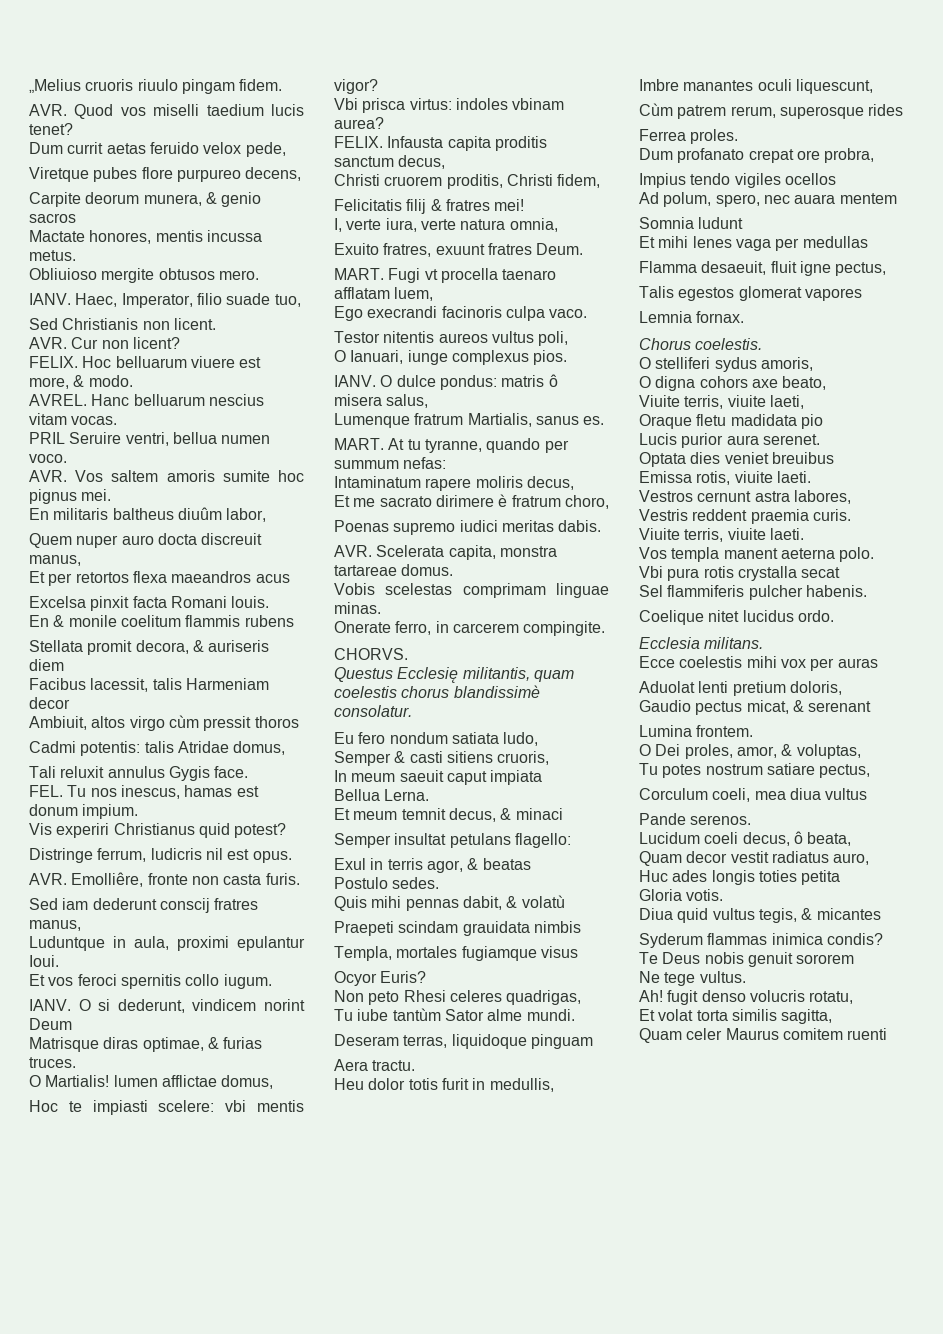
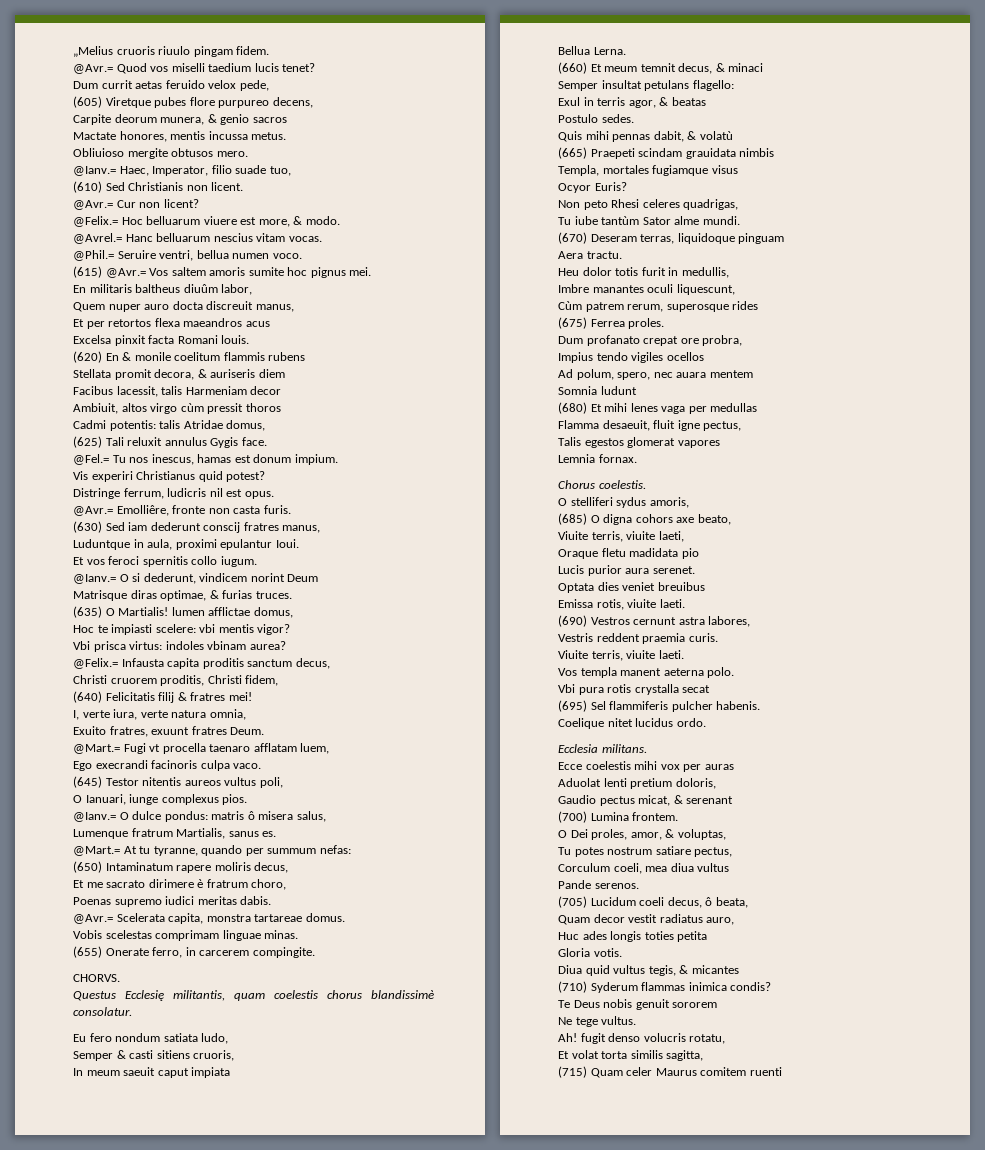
[29,104,67,116] AVR. -> [73,64,113,74] @Avr.=
(286, 149) none -> [73,96,102,108] (605)
[29,293,71,305] IANV. -> [73,166,116,176] @Ianv.=
(301, 300) none -> [73,181,102,193] (610)
[29,337,67,349] AVR. -> [73,200,113,210] @Avr.=
[29,356,78,368] FELIX. -> [73,216,118,227] @Felix.=
[29,394,87,406] AVREL. -> [73,233,122,244] @Avrel.=
[29,432,65,444] PRIL -> [73,250,114,261] @Phil.=
[29,470,67,482] AVR. -> [73,266,146,278] (615) @Avr.=
(270, 602) none -> [73,351,102,363] (620)
(286, 748) none -> [73,436,102,448] (625)
[29,785,63,797] FEL. -> [73,454,109,465] @Fel.=
[29,873,67,885] AVR. -> [73,506,113,516] @Avr.=
(300, 879) none -> [73,521,102,533] (630)
[29,999,71,1011] IANV. -> [73,574,116,584] @Ianv.=
(76, 1062) none -> [73,606,102,618] (635)
[334,136,383,148] FELIX. -> [73,658,118,669] @Felix.=
(601, 181) none -> [73,691,102,703] (640)
[334,268,384,280] MART. -> [73,744,120,754] @Mart.=
(588, 313) none -> [73,776,102,788] (645)
[334,375,376,387] IANV. -> [73,812,116,822] @Ianv.=
[334,438,384,450] MART. -> [73,846,120,856] @Mart.=
(447, 463) none -> [73,861,102,873] (650)
[334,545,372,557] AVR. -> [73,914,113,924] @Avr.=
(381, 608) none -> [73,946,102,958] (655)
(430, 795) none -> [558,62,587,74] (660)
(565, 901) none -> [558,147,587,159] (665)
(575, 1015) none -> [558,232,587,244] (670)
(904, 110) none -> [558,317,587,329] (675)
(744, 223) none -> [558,402,587,414] (680)
(813, 364) none -> [558,513,587,525] (685)
(811, 477) none -> [558,615,587,627] (690)
(841, 572) none -> [558,700,587,712] (695)
(872, 706) none -> [558,811,587,823] (700)
(752, 820) none -> [558,896,587,908] (705)
(881, 914) none -> [558,981,587,993] (710)
(833, 1016) none -> [558,1066,587,1078] (715)

